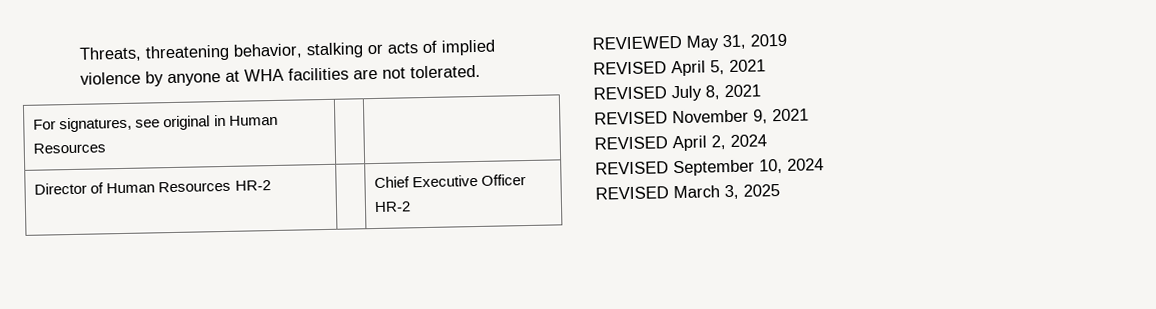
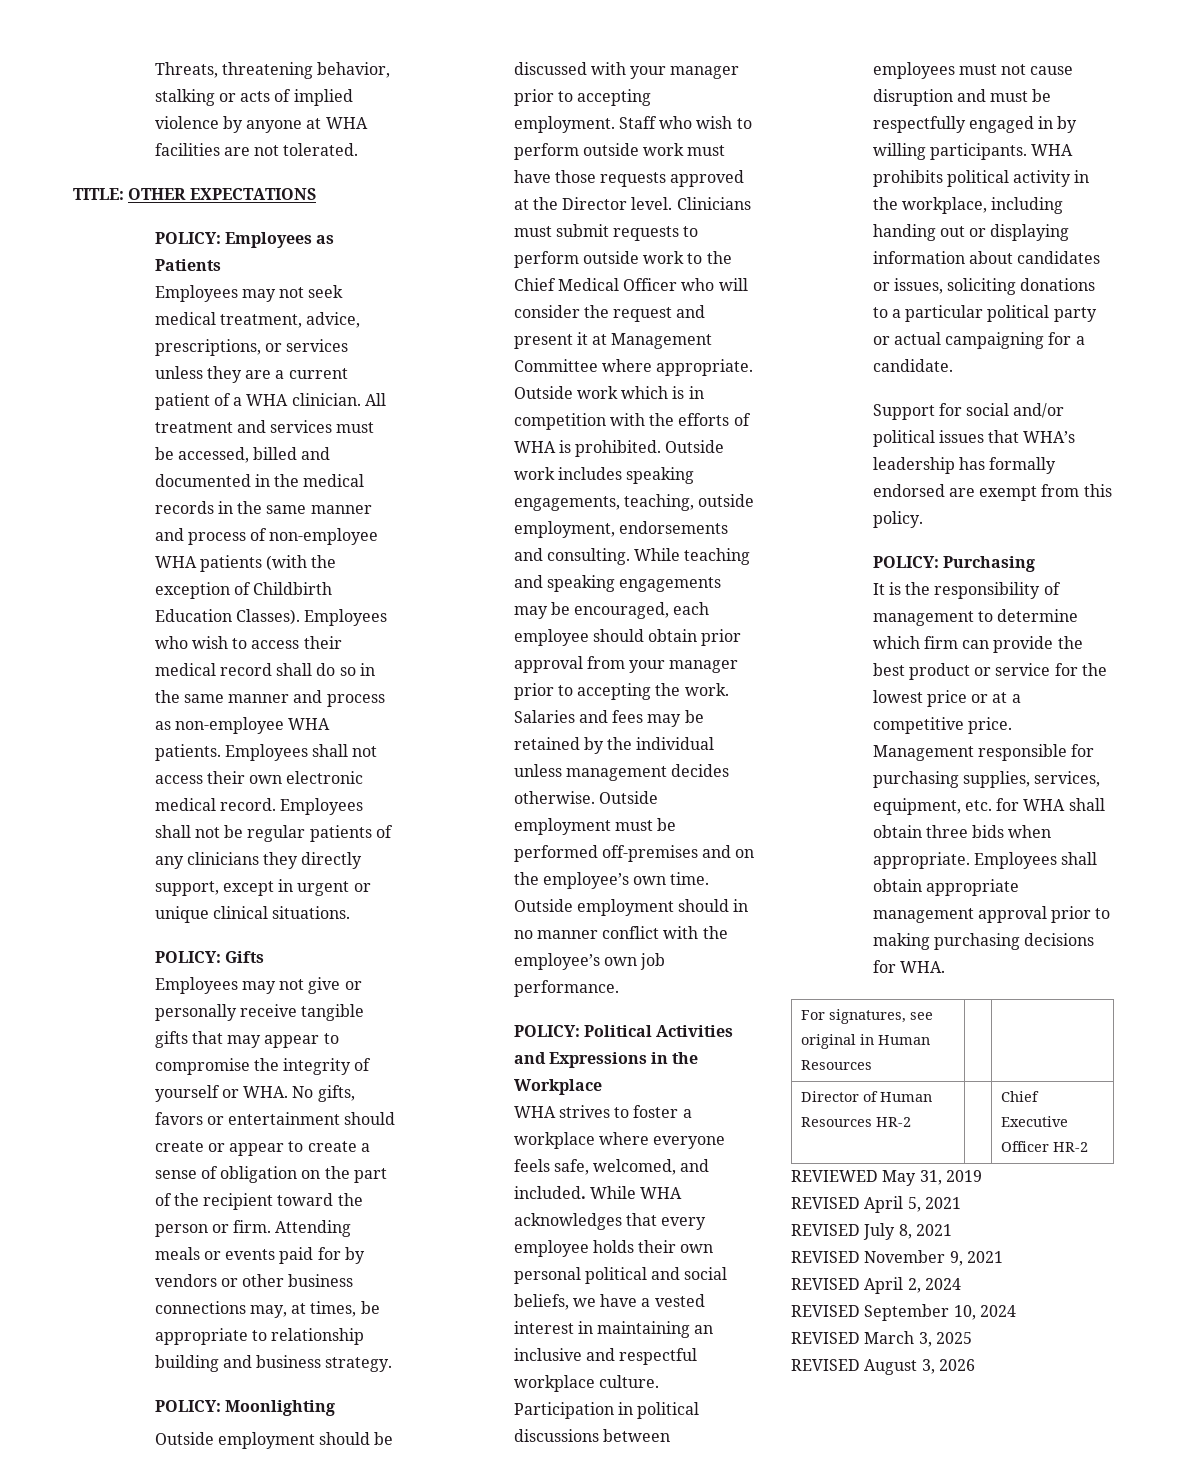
(482, 71) none -> [73,188,316,200] [154,232,335,248] [154,259,221,271] [154,285,344,302] [154,312,361,328] [154,339,349,356] [154,366,348,383] [154,393,387,410] [154,420,375,433] [154,447,331,463] [154,474,365,487] [154,501,372,514] [154,528,379,545] [154,555,337,572] [154,582,333,599] [154,609,388,626] [154,636,342,649] [154,663,376,676] [154,690,385,707] [154,717,331,734] [154,744,378,761] [154,771,364,784] [154,798,364,815] [154,825,394,842] [154,852,363,869] [154,879,371,896] [154,906,351,923] [154,951,264,963] [154,977,362,994] [154,1004,365,1021] [154,1031,339,1048] [154,1058,372,1075] [154,1085,355,1102] [154,1112,396,1125] [154,1141,371,1156] [154,1166,388,1183] [154,1193,363,1210] [154,1220,352,1237] [154,1247,366,1264] [154,1274,354,1287] [154,1301,380,1318] [154,1328,365,1345] [154,1355,393,1372] [154,1400,335,1416] [154,1432,394,1449] [513,62,740,79] [513,89,652,106] [513,116,752,133] [513,143,726,160] [513,170,745,187] [513,197,751,210] [513,224,699,241] [513,251,732,268] [513,278,748,291] [513,305,706,322] [513,332,713,349] [513,359,754,376] [513,386,704,399] [513,413,751,430] [513,440,725,457] [513,467,695,484] [513,494,755,511] [513,521,728,538] [513,548,751,565] [513,575,722,592] [513,602,710,619] [513,629,742,646] [513,656,739,673] [513,683,729,700] [513,710,704,727] [513,737,715,754] [513,764,730,781] [513,791,658,804] [513,818,677,835] [513,845,755,862] [513,872,710,889] [513,899,749,916] [513,926,728,939] [513,953,666,970] [513,980,619,997] [513,1025,734,1037] [513,1052,699,1068] [513,1079,602,1095] [513,1105,692,1118] [513,1132,726,1149] [513,1159,710,1175] [513,1186,683,1199] [513,1213,707,1230] [513,1240,714,1257] [513,1267,728,1284] [513,1294,705,1310] [513,1321,714,1338] [513,1348,698,1365] [513,1375,659,1392] [513,1402,700,1419] [513,1429,670,1442] [872,62,1074,79] [872,89,1052,106] [872,116,1078,133] [872,143,1074,160] [872,170,1090,187] [872,197,1064,214] [872,224,1070,241] [872,251,1101,264] [872,278,1096,295] [872,305,1097,322] [872,332,1085,349] [872,359,953,372] [872,403,1065,420] [872,430,1076,447] [872,457,1057,474] [872,484,1112,501] [872,511,923,528] [872,556,1035,572] [872,582,1061,599] [872,609,1079,626] [872,636,1083,653] [872,663,1108,680] [872,690,1021,707] [872,717,1012,734] [872,744,1095,761] [872,771,1101,788] [872,798,1105,815] [872,825,1052,838] [872,852,1098,869] [872,879,1019,896] [872,906,1111,923] [872,933,1095,950] [872,960,945,973] // TITLE: OTHER EXPECTATIONS // POLICY: Employees as Patients // Employees may not seek medical treatment, advice, prescriptions, or services unless they are a current patient of a WHA clinician. All treatment and services must be accessed, billed and documented in the medical records in the same manner and process of non-employee WHA patients (with the exception of Childbirth Education Classes). Employees who wish to access their medical record shall do so in the same manner and process as non-employee WHA patients. Employees shall not access their own electronic medical record. Employees shall not be regular patients of any clinicians they directly support, except in urgent or unique clinical situations. // POLICY: Gifts // Employees may not give or personally receive tangible gifts that may appear to compromise the integrity of yourself or WHA. No gifts, favors or entertainment should create or appear to create a sense of obligation on the part of the recipient toward the person or firm. Attending meals or events paid for by vendors or other business connections may, at times, be appropriate to relationship building and business strategy. // POLICY: Moonlighting // Outside employment should be discussed with your manager prior to accepting employment. Staff who wish to perform outside work must have those requests approved at the Director level. Clinicians must submit requests to perform outside work to the Chief Medical Officer who will consider the request and present it at Management Committee where appropriate. Outside work which is in competition with the efforts of WHA is prohibited. Outside work includes speaking engagements, teaching, outside employment, endorsements and consulting. While teaching and speaking engagements may be encouraged, each employee should obtain prior approval from your manager prior to accepting the work. Salaries and fees may be retained by the individual unless management decides otherwise. Outside employment must be performed off-premises and on the employee’s own time. Outside employment should in no manner conflict with the employee’s own job performance. // POLICY: Political Activities and Expressions in the Workplace // WHA strives to foster a workplace where everyone feels safe, welcomed, and included. While WHA acknowledges that every employee holds their own personal political and social beliefs, we have a vested interest in maintaining an inclusive and respectful workplace culture. Participation in political discussions between employees must not cause disruption and must be respectfully engaged in by willing participants. WHA prohibits political activity in the workplace, including handing out or displaying information about candidates or issues, soliciting donations to a particular political party or actual campaigning for a candidate. // Support for social and/or political issues that WHA’s leadership has formally endorsed are exempt from this policy. // POLICY: Purchasing // It is the responsibility of management to determine which firm can provide the best product or service for the lowest price or at a competitive price. Management responsible for purchasing supplies, services, equipment, etc. for WHA shall obtain three bids when appropriate. Employees shall obtain appropriate management approval prior to making purchasing decisions for WHA.
(780, 190) none -> [791,1359,975,1375] // REVISED August 3, 2026

